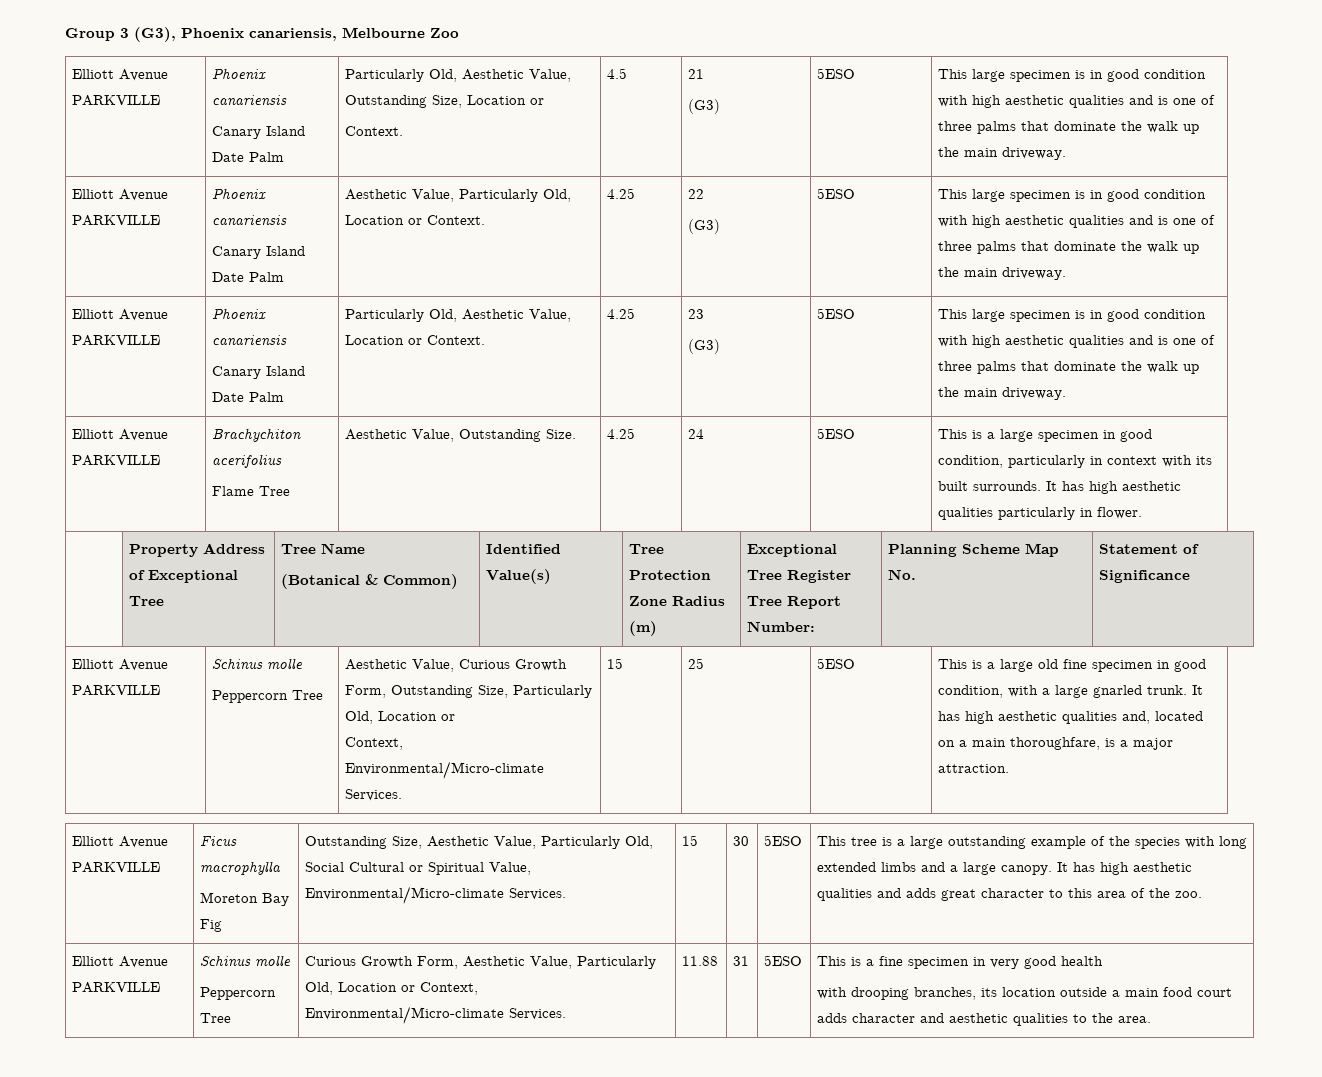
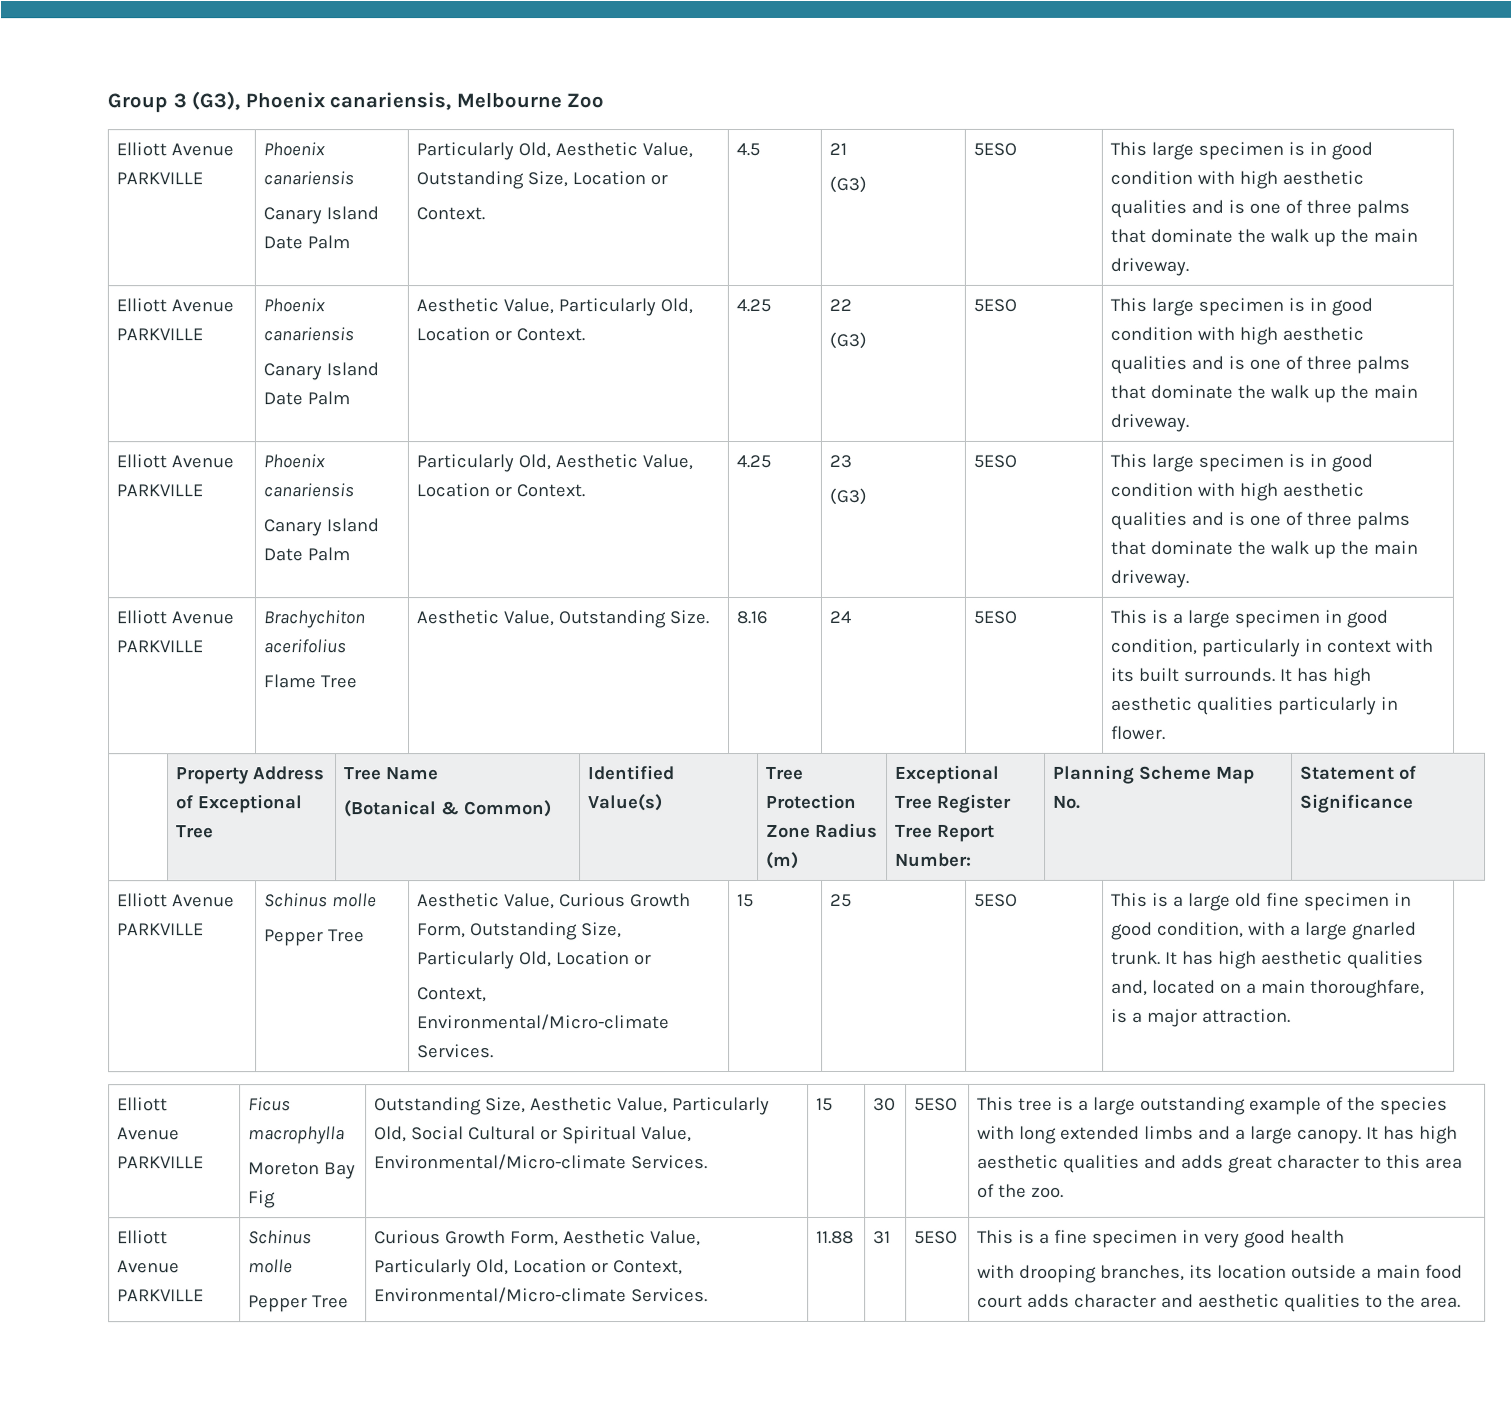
[606,428,635,439] 4.25 -> [736,610,769,625] 8.16
[211,690,288,703] Peppercorn -> [264,929,325,947] Pepper
[199,987,276,1000] Peppercorn -> [248,1295,309,1313] Pepper

